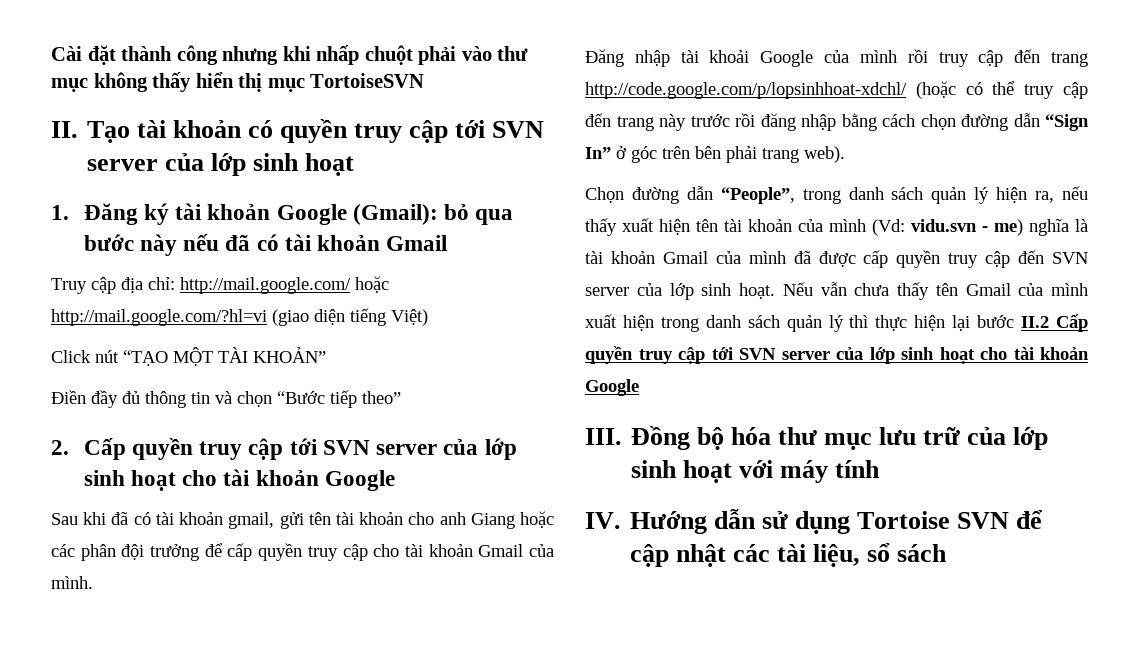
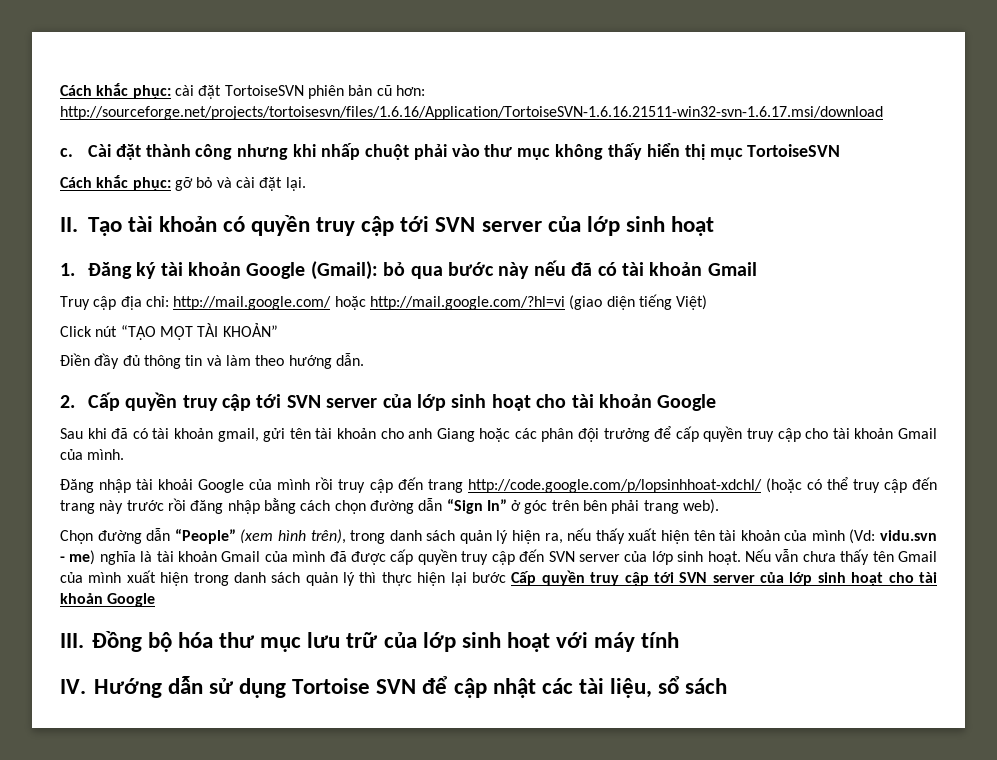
(51, 53) none -> [60,83,425,99] [60,106,883,120] [60,148,73,157] Cách khắc phục: cài đặt TortoiseSVN phiên bản cũ hơn: http://sourceforge.net/projects/tortoisesvn/files/1.6.16/Application/TortoiseSVN-1.6.16.21511-win32-svn-1.6.17.msi/download // c.
(425, 80) none -> [60,175,306,191] // Cách khắc phục: gỡ bỏ và cài đặt lại.
[237,390,401,408] chọn “Bước tiếp theo” -> [225,353,364,369] làm theo hướng dẫn.
[720,187,795,204] “People”, -> [174,529,346,544] “People” (xem hình trên),
[1021,316,1050,328] II.2 -> (506, 577) none

